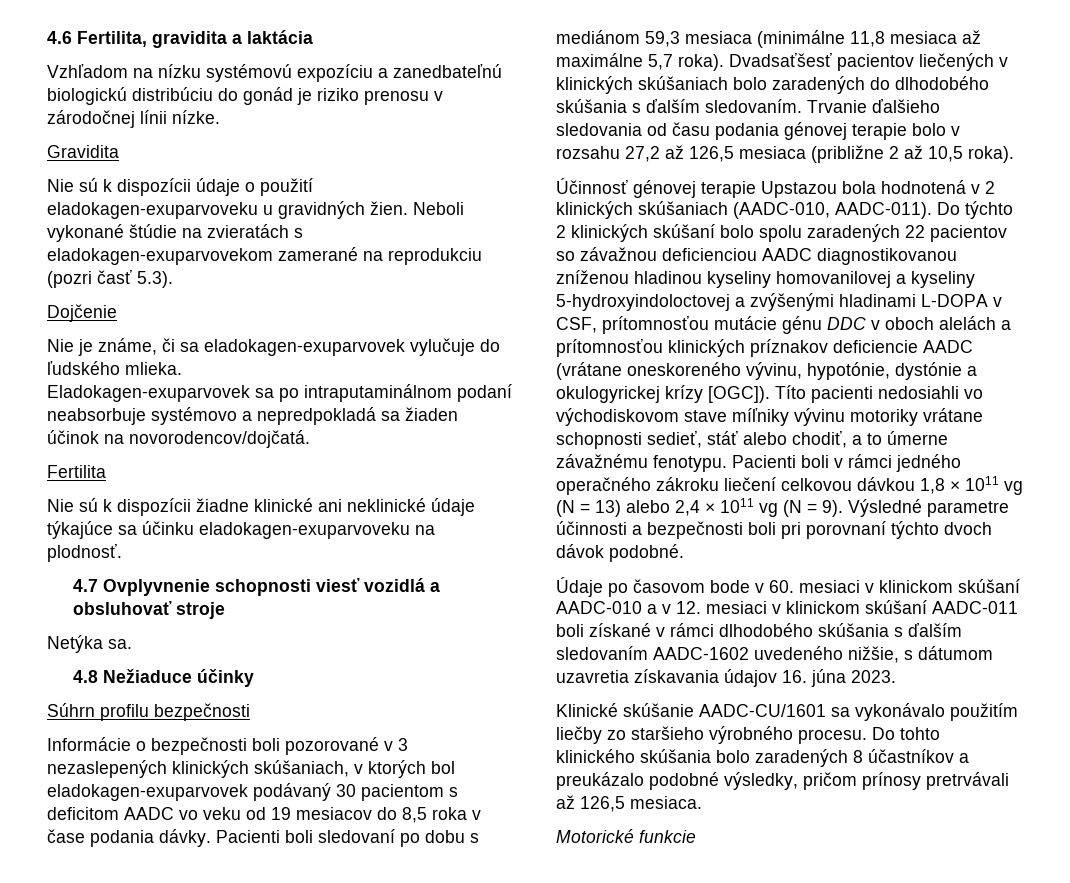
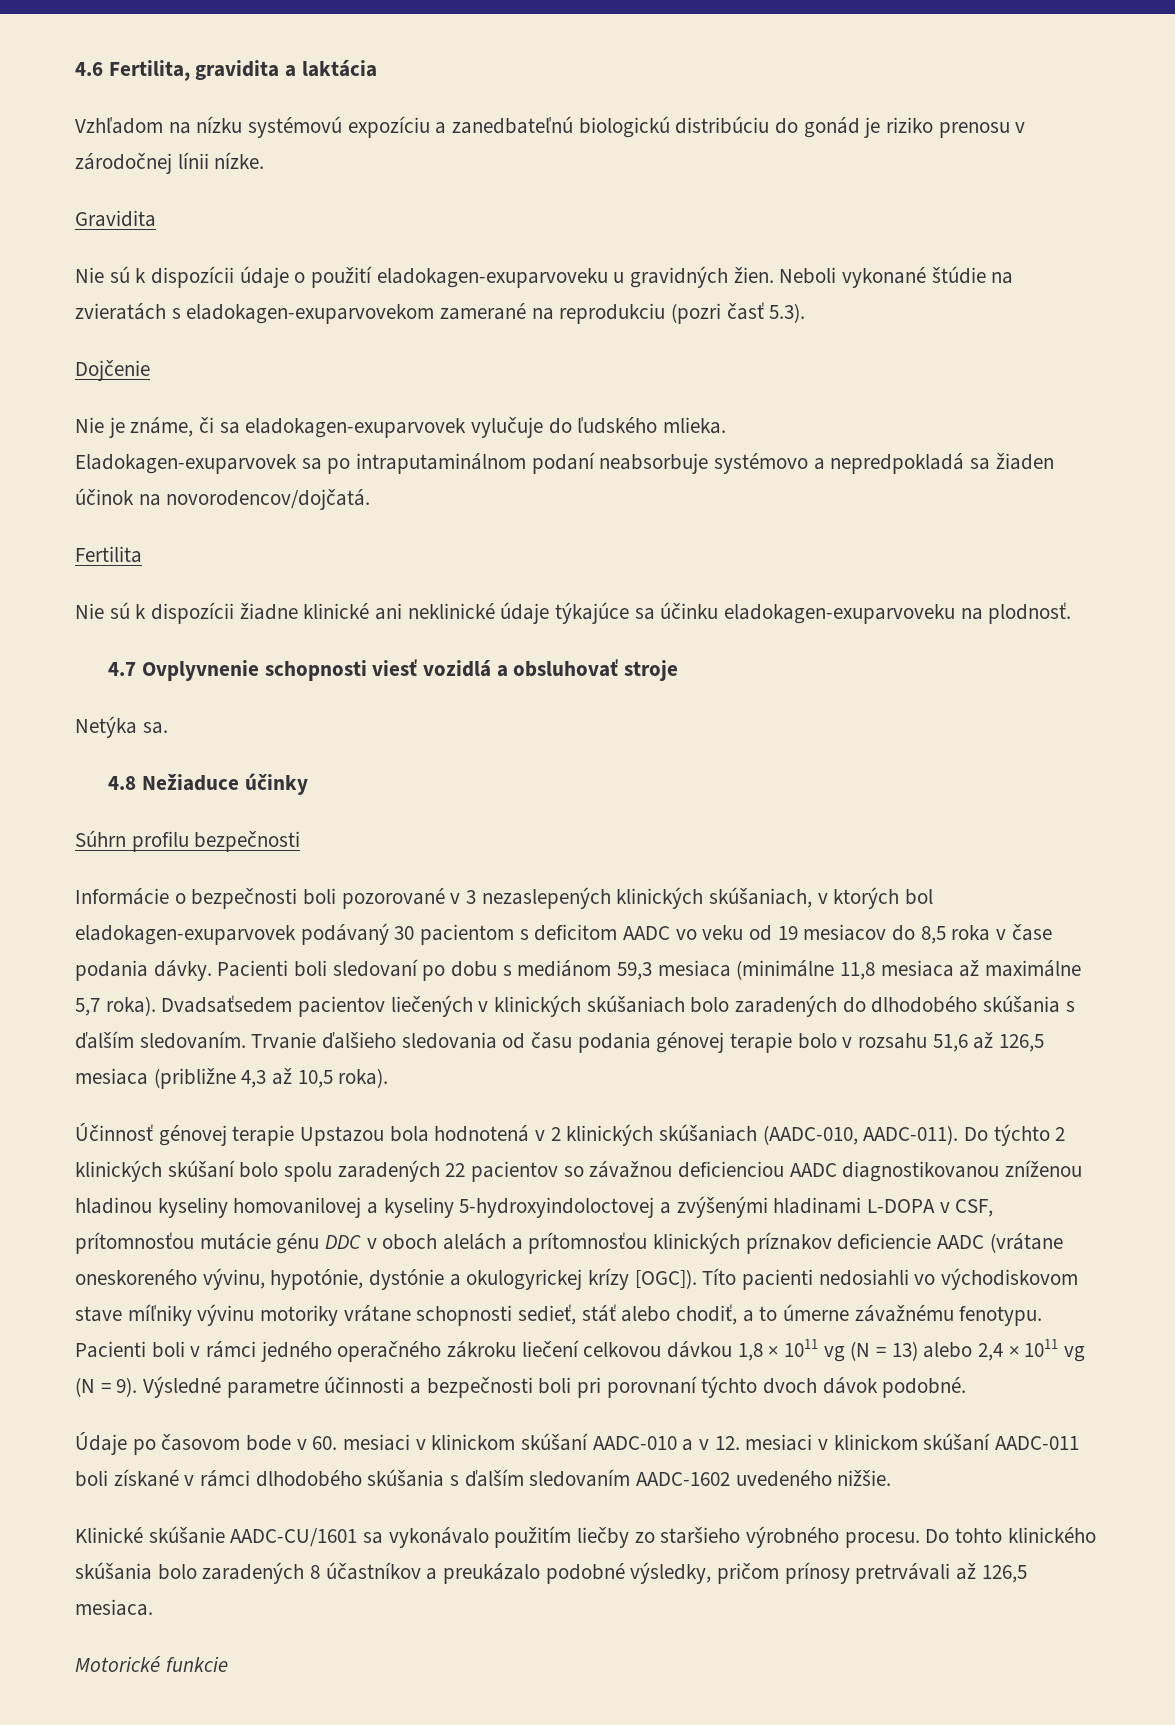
[729,53,832,67] Dvadsaťšesť -> [161,995,293,1013] Dvadsaťsedem
[625,146,660,162] 27,2 -> [932,1034,968,1052] 51,6
[889,146,899,159] 2 -> [241,1070,267,1088] 4,3
[848,646,993,663] [556,669,896,687] nižšie, s dátumom uzavretia získavania údajov 16. júna 2023. -> [837,1470,892,1486] nižšie.

